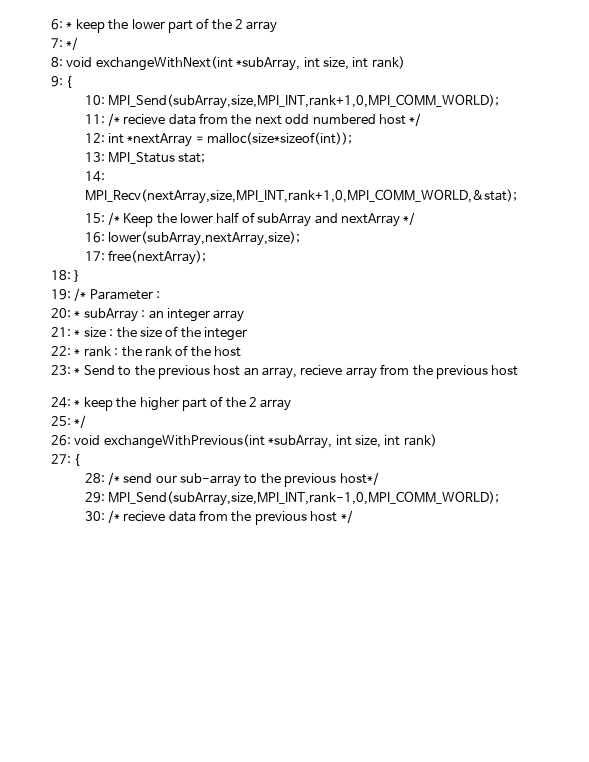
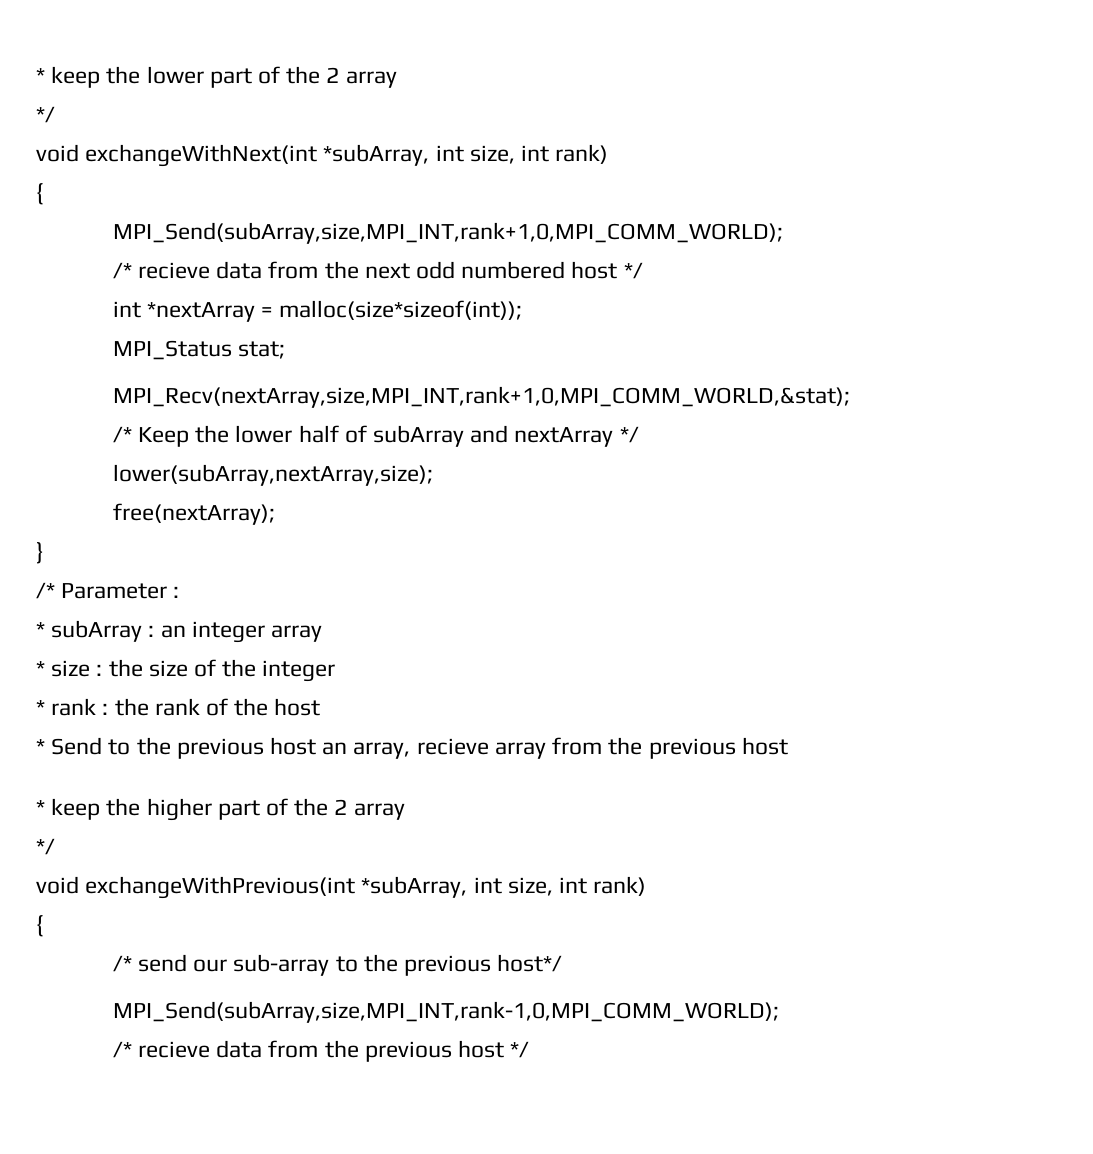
[51,19,63,30] 6: -> (36, 75) none
[51,37,79,50] [51,57,63,67] 7: */ // 8: -> [36,106,55,123] */ //
[51,76,73,88] [84,95,105,105] 9: { // 10: -> [36,183,44,205] { //
[84,114,105,124] 11: -> (783, 233) none
[84,133,105,143] 12: -> (643, 270) none
[84,152,105,162] 13: -> (523, 310) none
[84,171,105,182] 14: -> (285, 350) none
[84,213,105,223] 15: -> (850, 397) none
[84,232,105,243] 16: -> (639, 434) none
[84,251,105,261] 17: -> (433, 475) none
[51,270,71,280] 18: -> (275, 514) none
[51,289,71,300] 19: -> (44, 553) none
[51,308,71,318] 20: -> (180, 592) none
[51,327,71,337] 21: -> (323, 633) none
[51,346,71,356] 22: -> (336, 671) none
[51,365,71,375] 23: -> (321, 707) none
[51,397,71,408] 24: -> (788, 746) none
[51,415,87,428] [51,435,71,446] 25: */ // 26: -> [36,838,55,855] */ //
[51,454,81,466] [84,473,105,483] 27: { // 28: -> [36,915,44,937] { //
[84,492,105,503] 29: -> (563, 963) none
[84,511,105,521] 30: -> (779, 1012) none

